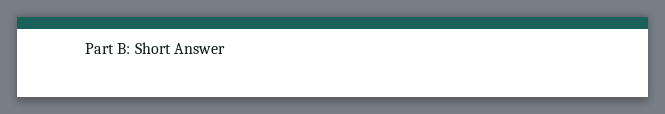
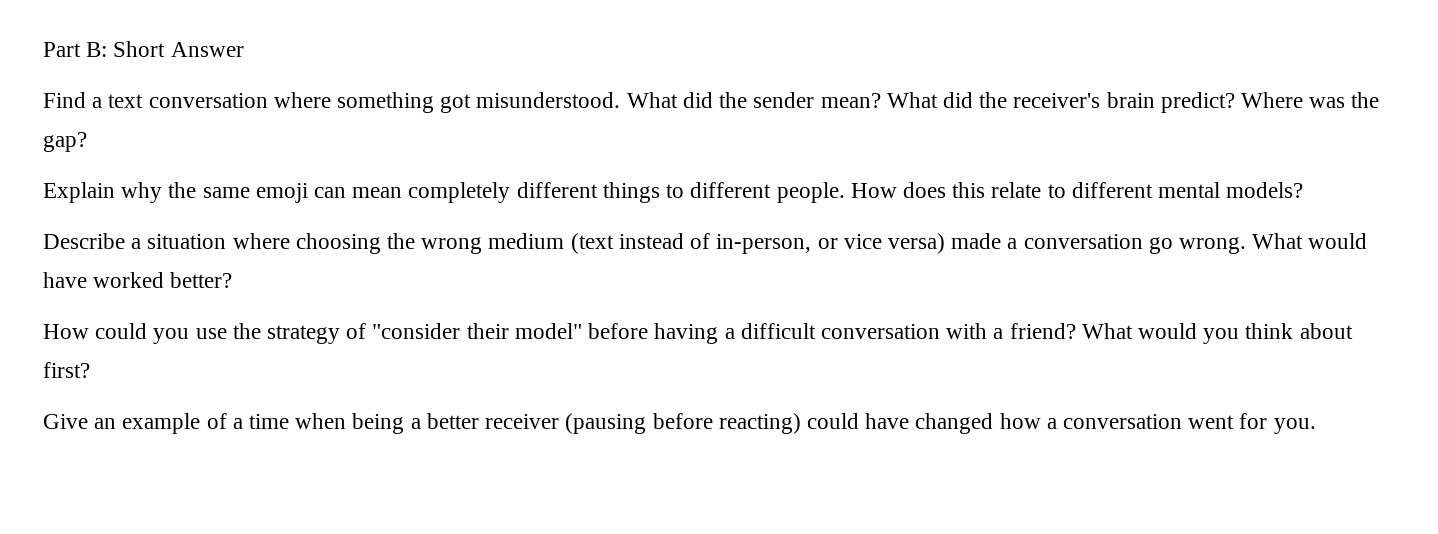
(225, 48) none -> [43,92,1380,113] [43,132,87,152] [43,182,1304,203] [43,233,1368,254] [43,272,233,288] [43,323,1353,344] [43,362,90,378] [43,413,1316,434] // Find a text conversation where something got misunderstood. What did the sender mean? What did the receiver's brain predict? Where was the gap? // Explain why the same emoji can mean completely different things to different people. How does this relate to different mental models? // Describe a situation where choosing the wrong medium (text instead of in-person, or vice versa) made a conversation go wrong. What would have worked better? // How could you use the strategy of "consider their model" before having a difficult conversation with a friend? What would you think about first? // Give an example of a time when being a better receiver (pausing before reacting) could have changed how a conversation went for you.

